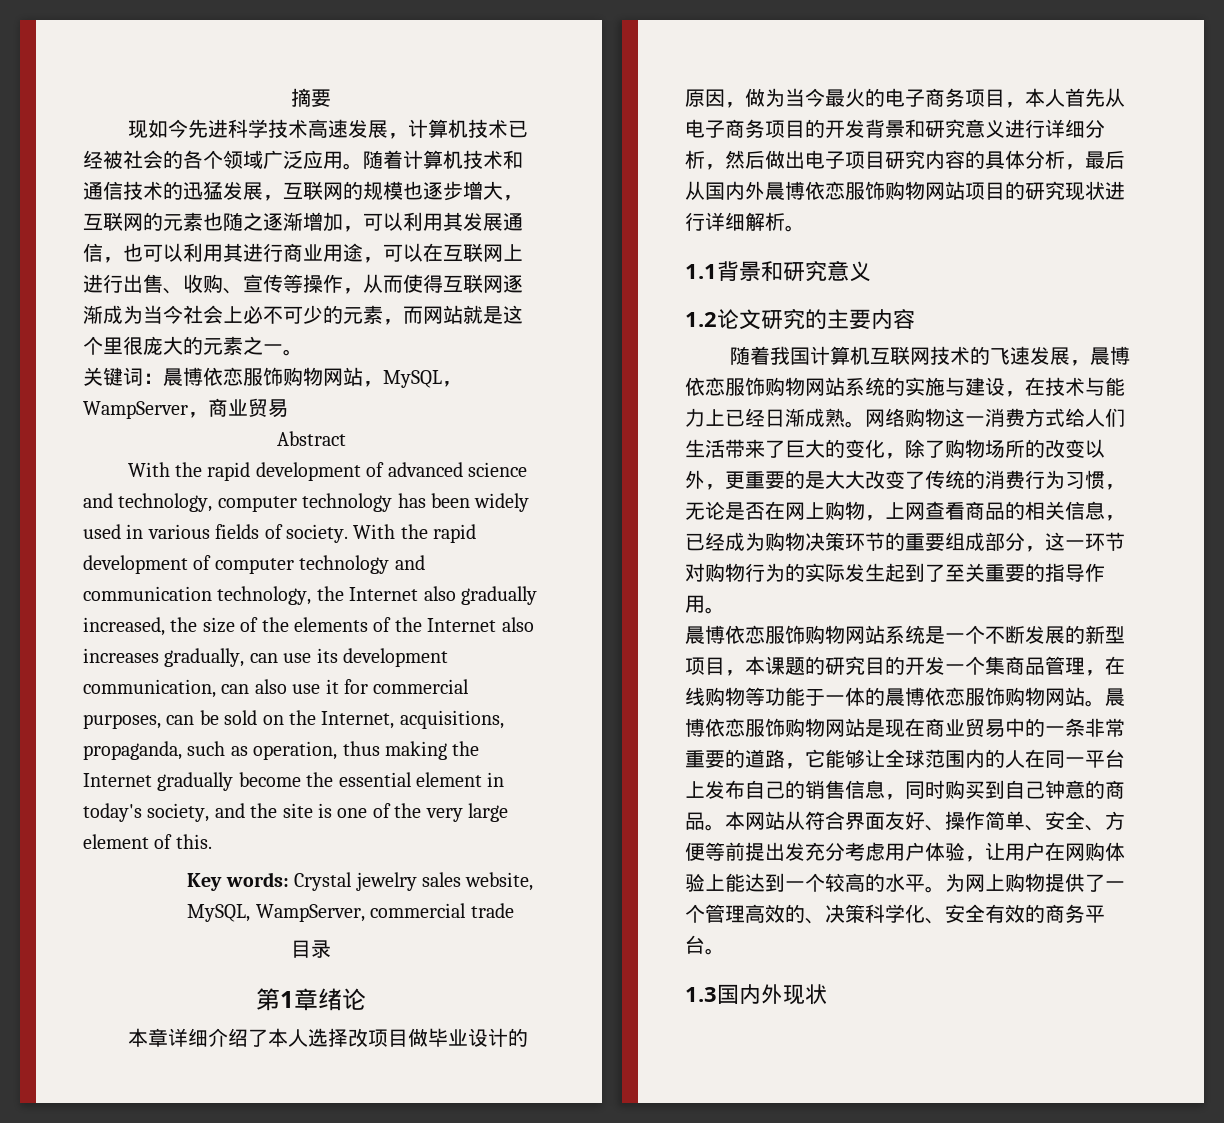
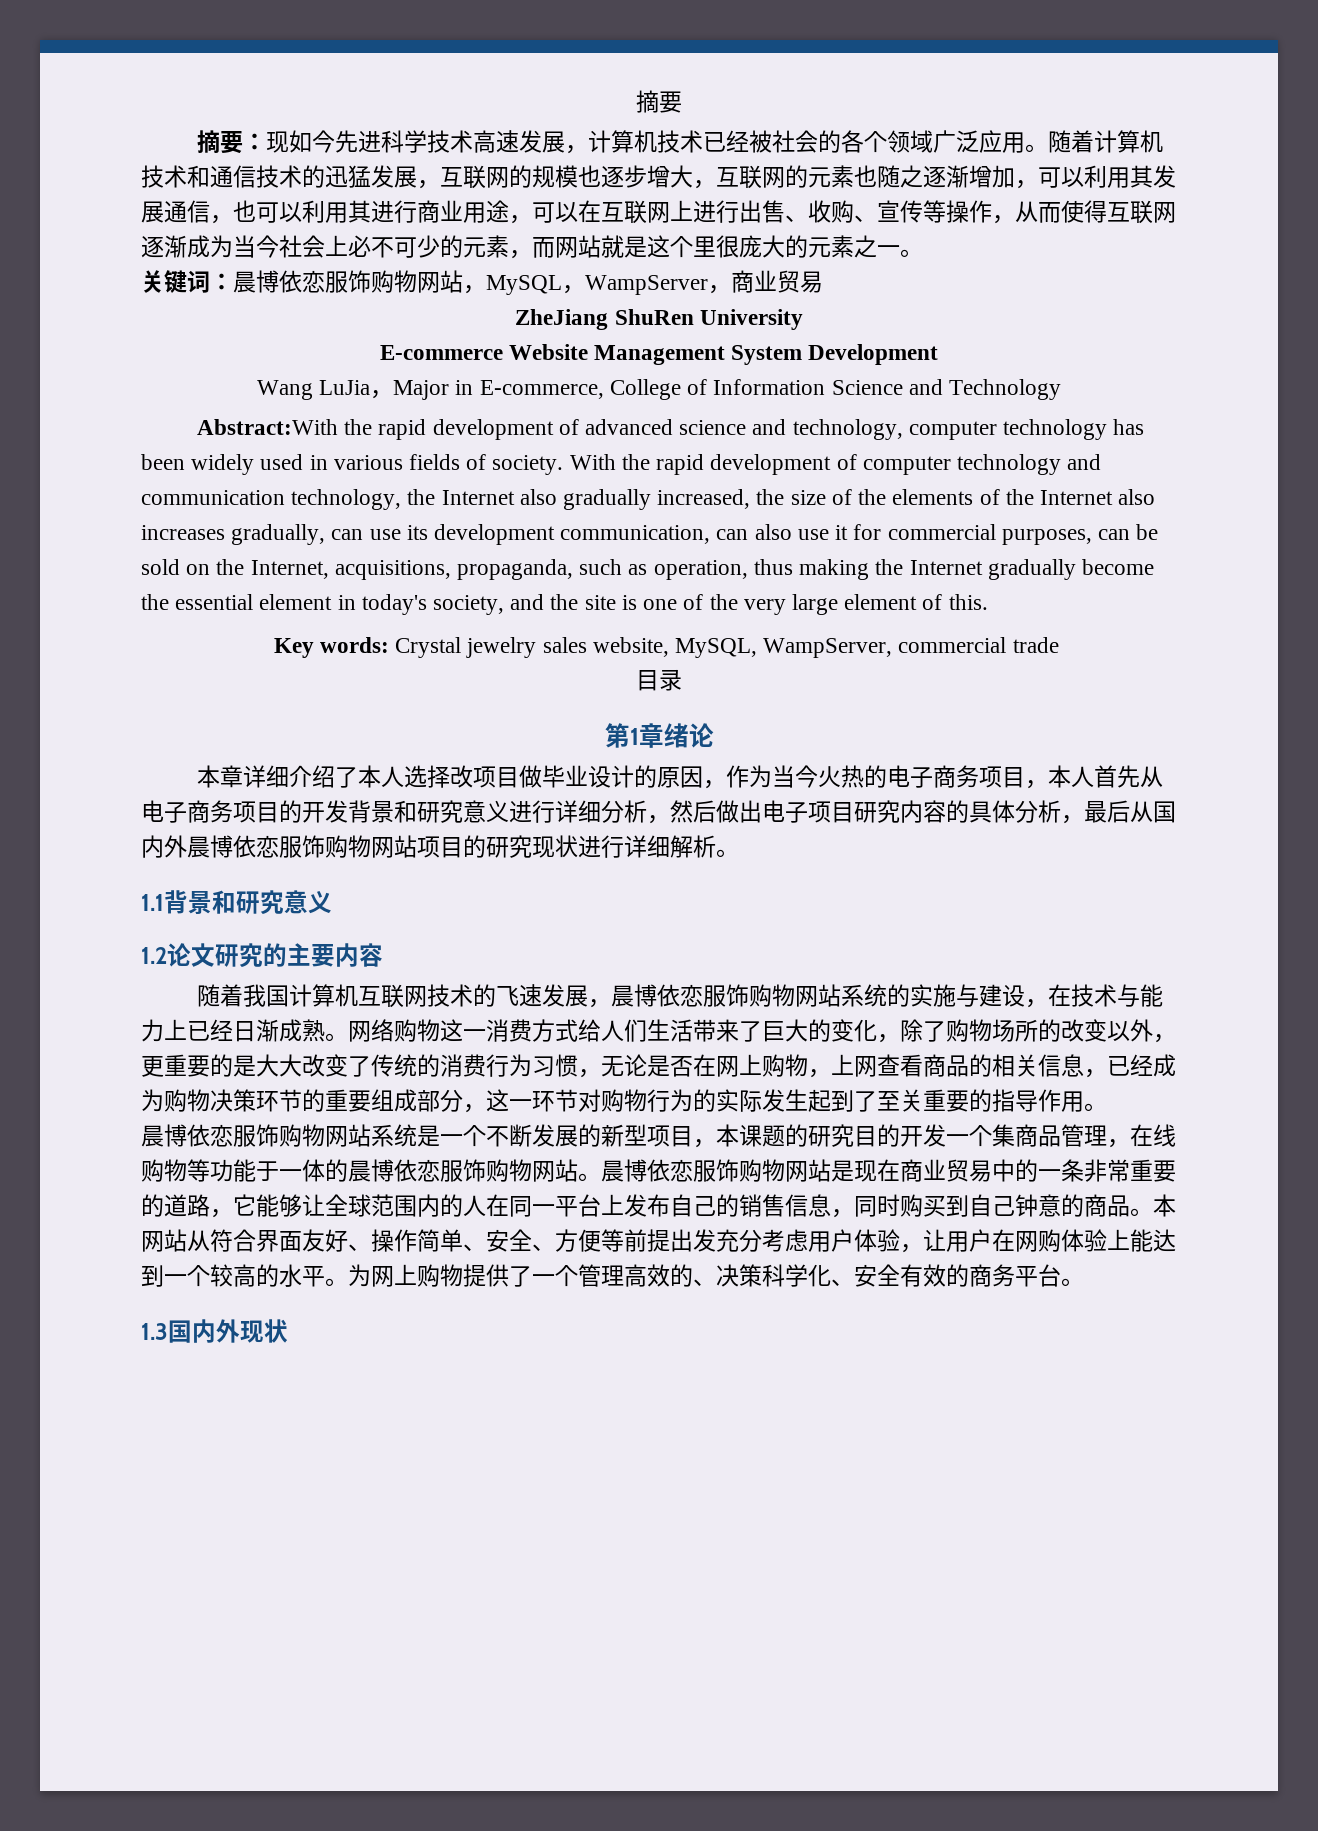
(331, 98) none -> [196,130,266,154] 摘要：
[276,431,346,446] [127,462,170,477] Abstract // With -> [515,309,803,330] [379,344,939,365] [257,379,1061,400] [196,419,338,435] ZheJiang ShuRen University // E-commerce Website Management System Development // Wang LuJia，Major in E-commerce, College of Information Science and Technology // Abstract:With
[745,88,865,107] 做为当今最火 -> [725,765,864,788] 作为当今火热

